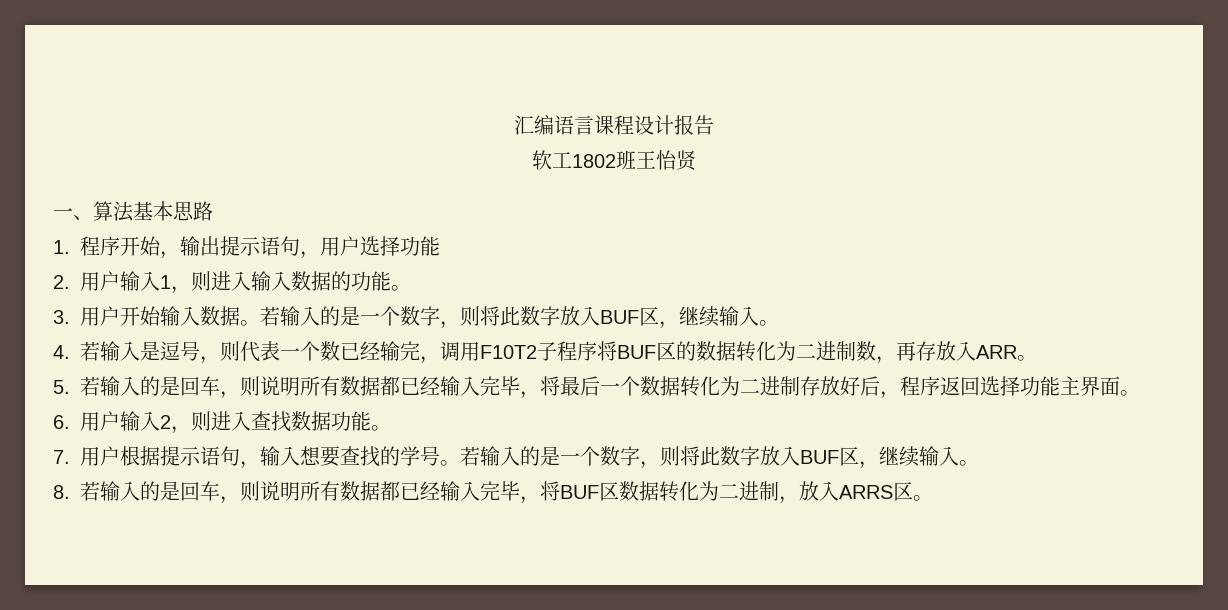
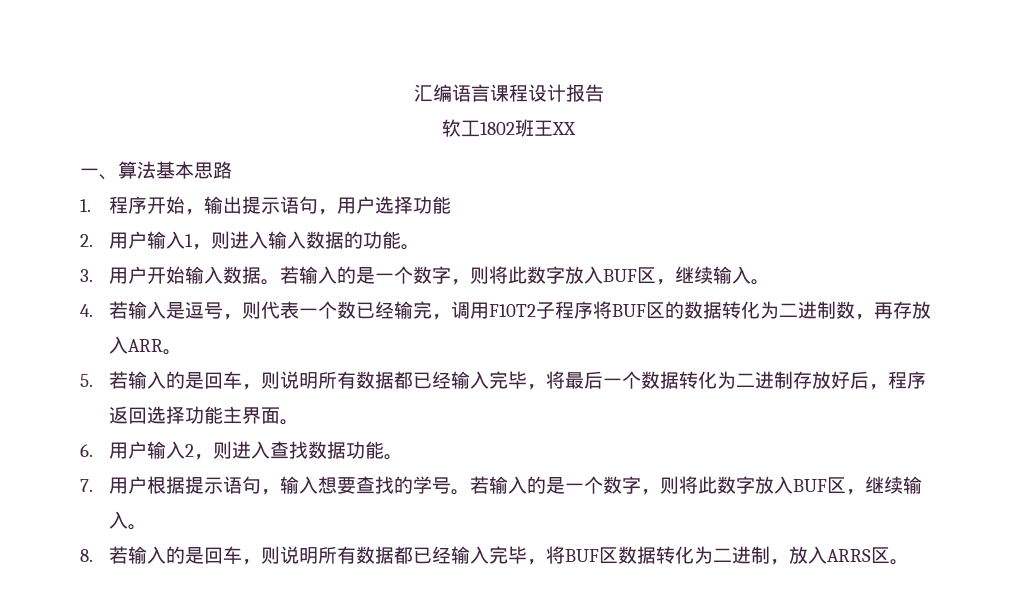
[656,150,697,171] 怡贤 -> [552,122,576,135] XX

